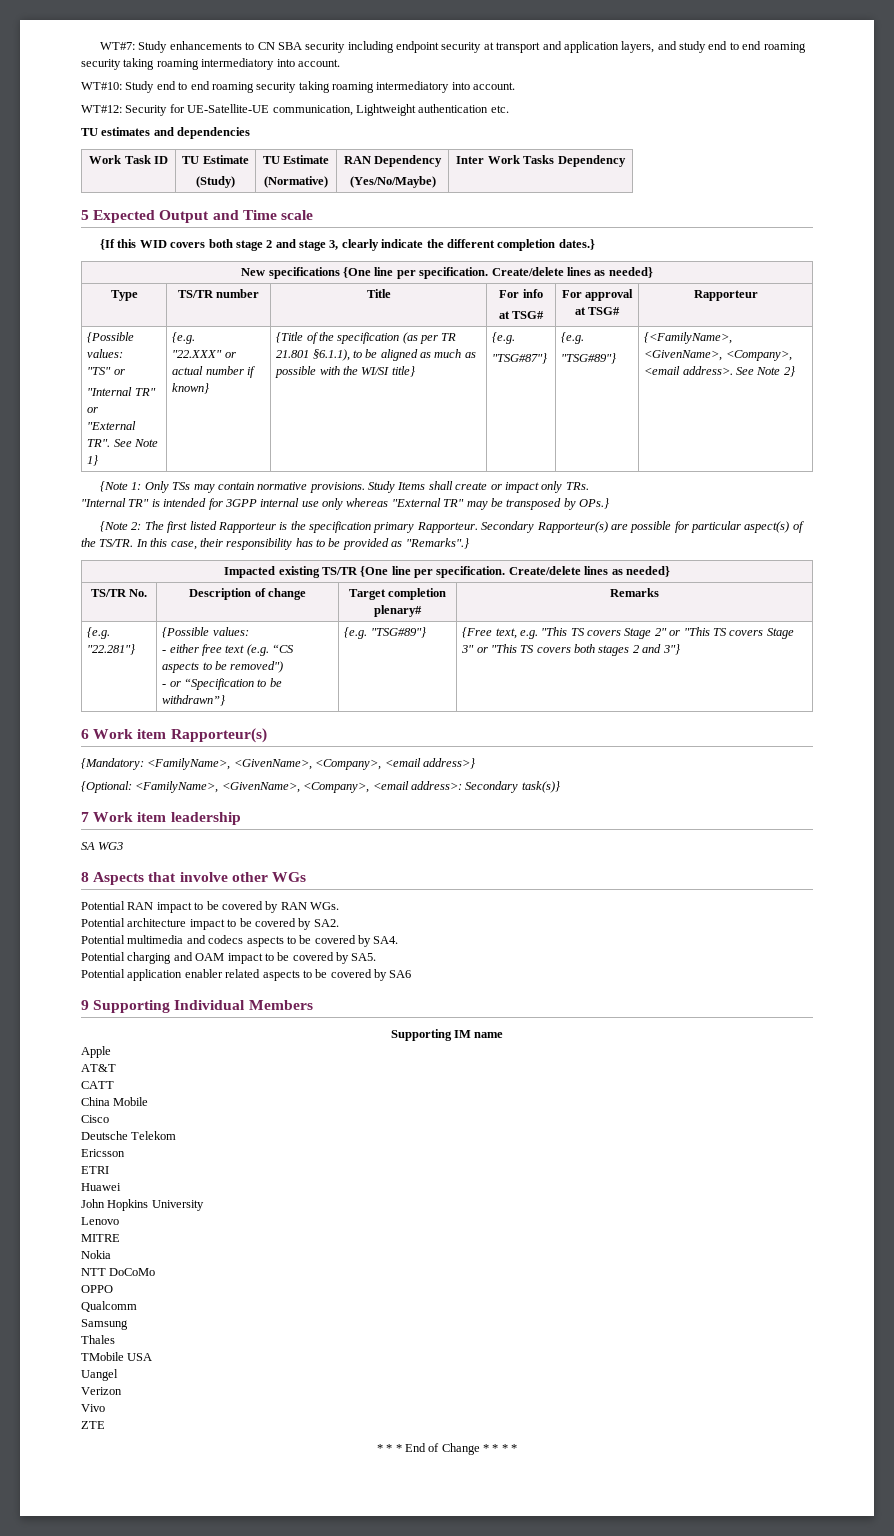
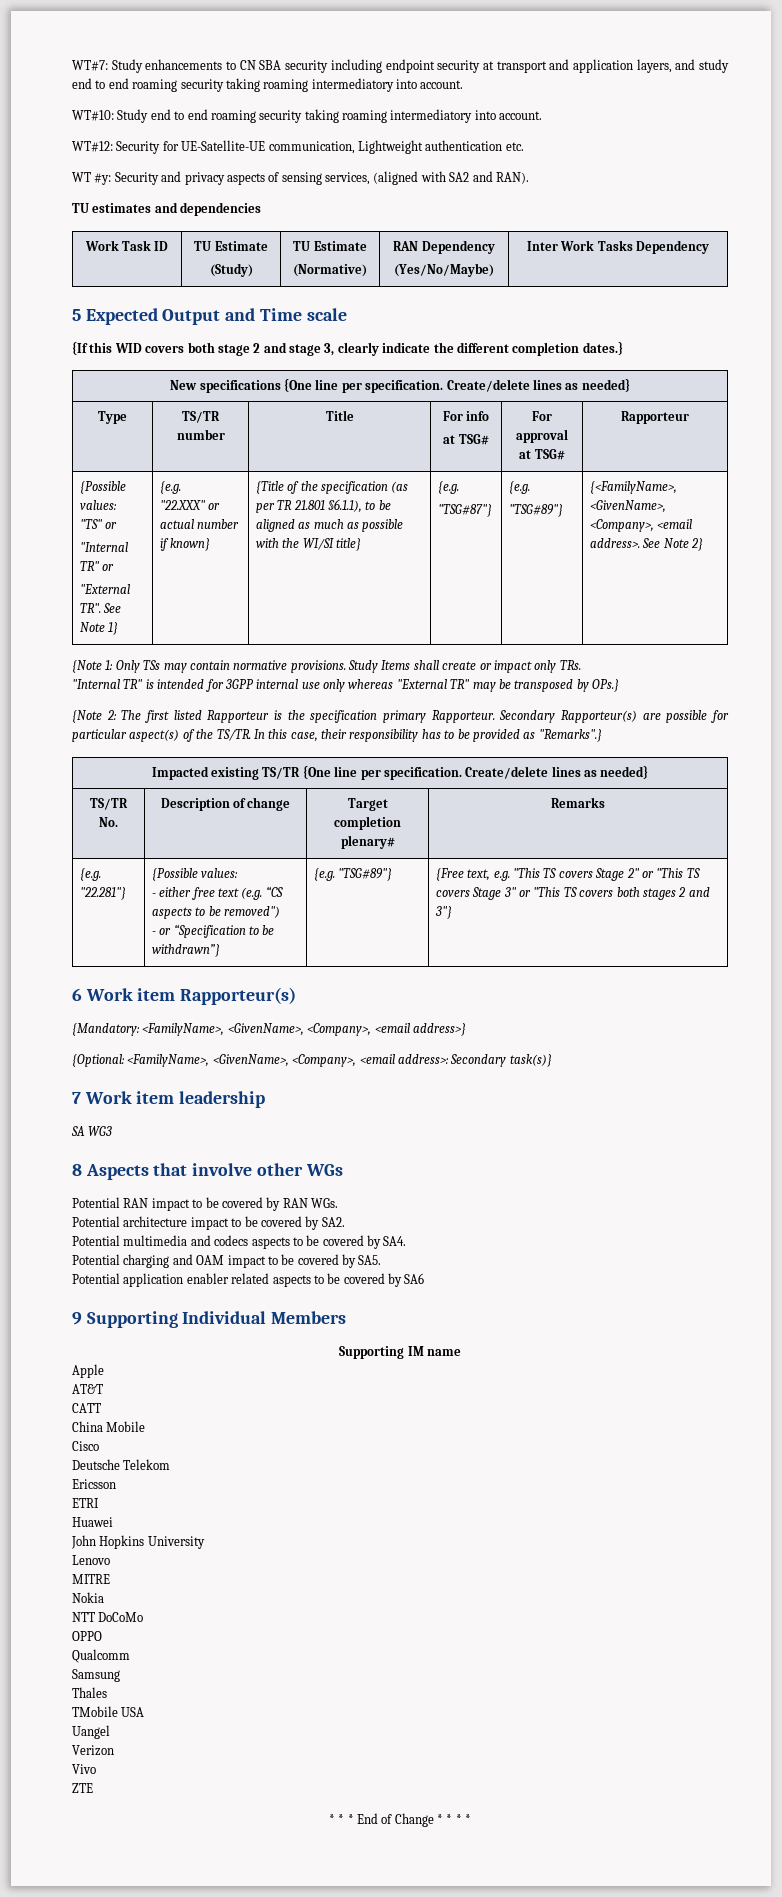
(509, 109) none -> [72,171,529,185] // WT #y: Security and privacy aspects of sensing services, (aligned with SA2 and RAN).

